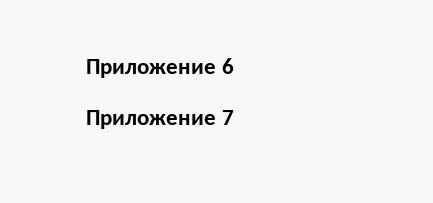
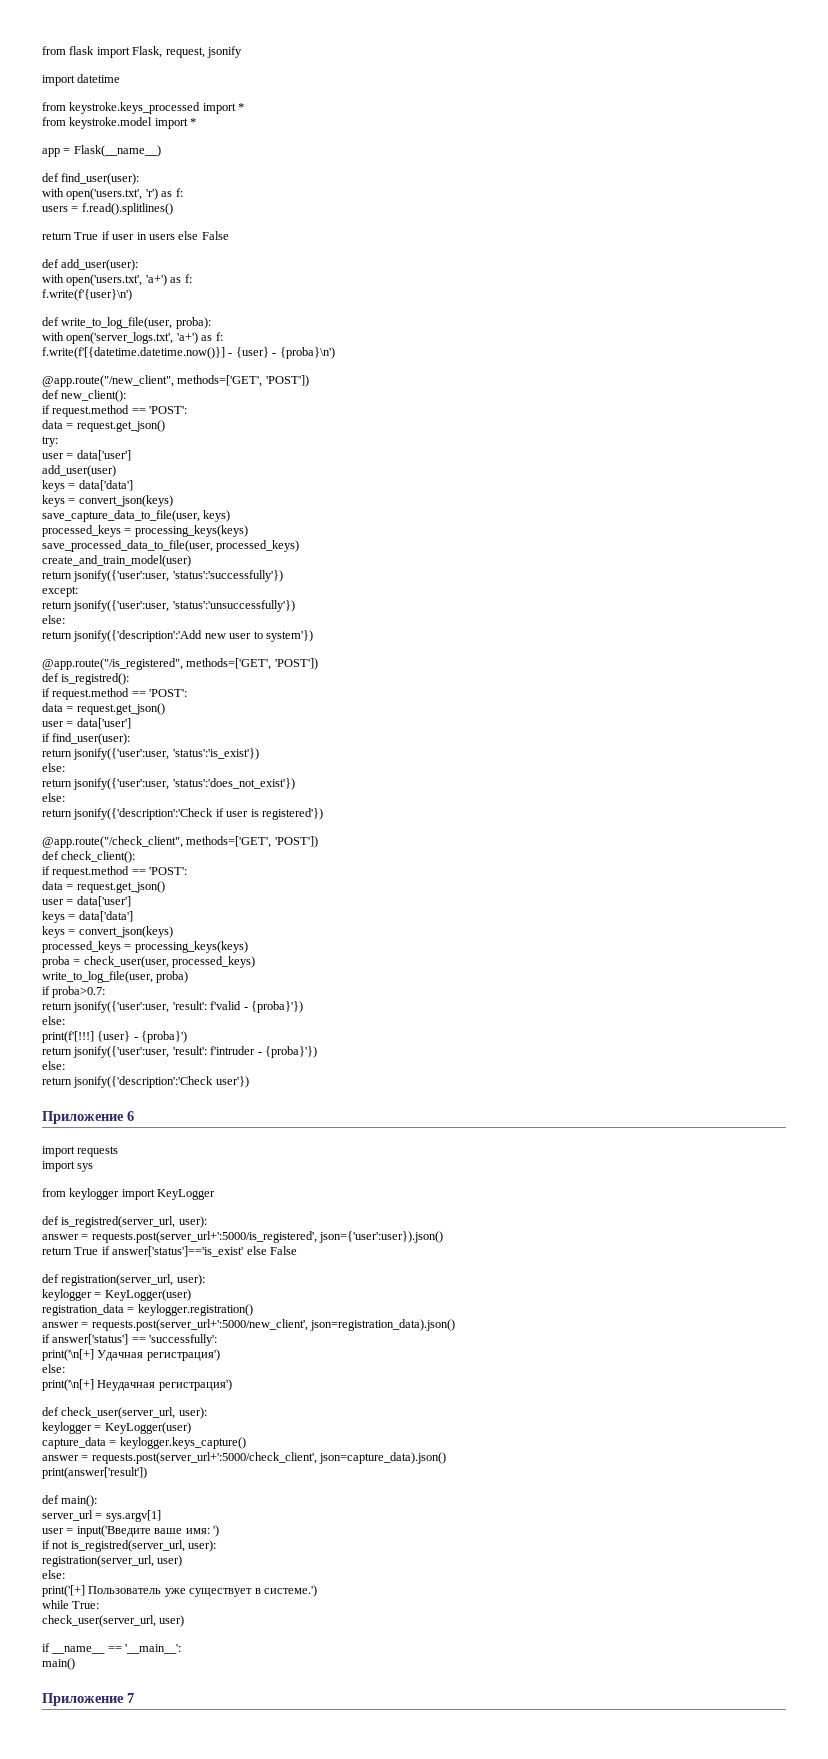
[86,58,235,78] Приложение 6 -> [42,46,242,58] [42,74,121,86] [42,102,245,114] [42,117,197,129] [42,145,161,157] [42,173,140,185] [42,188,183,200] [42,203,173,215] [42,231,229,240] [42,259,139,271] [42,274,192,286] [42,289,132,301] [42,317,211,329] [42,332,223,344] [42,347,335,359] [42,375,309,387] [42,390,127,402] [42,405,188,417] [42,420,165,432] [42,436,58,447] [42,450,131,461] [42,465,116,477] [42,480,133,492] [42,495,173,507] [42,510,231,522] [42,525,248,537] [42,540,300,552] [42,555,191,567] [42,570,283,582] [42,586,78,597] [42,600,295,612] [42,615,65,624] [42,630,313,642] [42,658,318,670] [42,673,130,685] [42,688,188,700] [42,703,165,715] [42,718,131,729] [42,733,131,745] [42,748,259,760] [42,763,65,772] [42,778,295,790] [42,793,65,802] [42,808,323,820] [42,836,318,848] [42,851,136,863] [42,866,188,878] [42,881,165,893] [42,896,131,907] [42,911,133,923] [42,926,173,938] [42,941,248,953] [42,956,256,968] [42,971,189,983] [42,986,106,998] [42,1001,303,1013] [42,1016,65,1025] [42,1031,188,1043] [42,1046,317,1058] [42,1061,65,1070] [42,1076,249,1088] [42,1111,134,1124] [42,1146,119,1157] [42,1161,94,1172] [42,1188,216,1200] [42,1216,207,1228] [42,1231,444,1243] [42,1246,297,1257] [42,1274,205,1286] [42,1289,191,1301] [42,1304,253,1316] [42,1319,456,1331] [42,1334,218,1346] [42,1349,220,1361] [42,1364,65,1373] [42,1379,232,1391] [42,1407,207,1419] [42,1422,191,1434] [42,1437,246,1449] [42,1452,447,1464] [42,1467,147,1479] [42,1495,98,1507] [42,1510,161,1522] [42,1525,219,1537] [42,1540,217,1552] [42,1555,183,1567] [42,1570,65,1579] [42,1585,317,1597] [42,1600,100,1609] [42,1615,185,1627] [42,1643,182,1654] [42,1658,75,1670] from flask import Flask, request, jsonify // import datetime // from keystroke.keys_processed import * // from keystroke.model import * // app = Flask(__name__) // def find_user(user): // with open('users.txt', 'r') as f: // users = f.read().splitlines() // return True if user in users else False // def add_user(user): // with open('users.txt', 'a+') as f: // f.write(f'{user}\n') // def write_to_log_file(user, proba): // with open('server_logs.txt', 'a+') as f: // f.write(f'[{datetime.datetime.now()}] - {user} - {proba}\n') // @app.route("/new_client", methods=['GET', 'POST']) // def new_client(): // if request.method == 'POST': // data = request.get_json() // try: // user = data['user'] // add_user(user) // keys = data['data'] // keys = convert_json(keys) // save_capture_data_to_file(user, keys) // processed_keys = processing_keys(keys) // save_processed_data_to_file(user, processed_keys) // create_and_train_model(user) // return jsonify({'user':user, 'status':'successfully'}) // except: // return jsonify({'user':user, 'status':'unsuccessfully'}) // else: // return jsonify({'description':'Add new user to system'}) // @app.route("/is_registered", methods=['GET', 'POST']) // def is_registred(): // if request.method == 'POST': // data = request.get_json() // user = data['user'] // if find_user(user): // return jsonify({'user':user, 'status':'is_exist'}) // else: // return jsonify({'user':user, 'status':'does_not_exist'}) // else: // return jsonify({'description':'Check if user is registered'}) // @app.route("/check_client", methods=['GET', 'POST']) // def check_client(): // if request.method == 'POST': // data = request.get_json() // user = data['user'] // keys = data['data'] // keys = convert_json(keys) // processed_keys = processing_keys(keys) // proba = check_user(user, processed_keys) // write_to_log_file(user, proba) // if proba>0.7: // return jsonify({'user':user, 'result': f'valid - {proba}'}) // else: // print(f'[!!!] {user} - {proba}') // return jsonify({'user':user, 'result': f'intruder - {proba}'}) // else: // return jsonify({'description':'Check user'}) // Приложение 6 // import requests // import sys // from keylogger import KeyLogger // def is_registred(server_url, user): // answer = requests.post(server_url+':5000/is_registered', json={'user':user}).json() // return True if answer['status']=='is_exist' else False // def registration(server_url, user): // keylogger = KeyLogger(user) // registration_data = keylogger.registration() // answer = requests.post(server_url+':5000/new_client', json=registration_data).json() // if answer['status'] == 'successfully': // print('\n[+] Удачная регистрация') // else: // print('\n[+] Неудачная регистрация') // def check_user(server_url, user): // keylogger = KeyLogger(user) // capture_data = keylogger.keys_capture() // answer = requests.post(server_url+':5000/check_client', json=capture_data).json() // print(answer['result']) // def main(): // server_url = sys.argv[1] // user = input('Введите ваше имя: ') // if not is_registred(server_url, user): // registration(server_url, user) // else: // print('[+] Пользователь уже существует в системе.') // while True: // check_user(server_url, user) // if __name__ == '__main__': // main()

